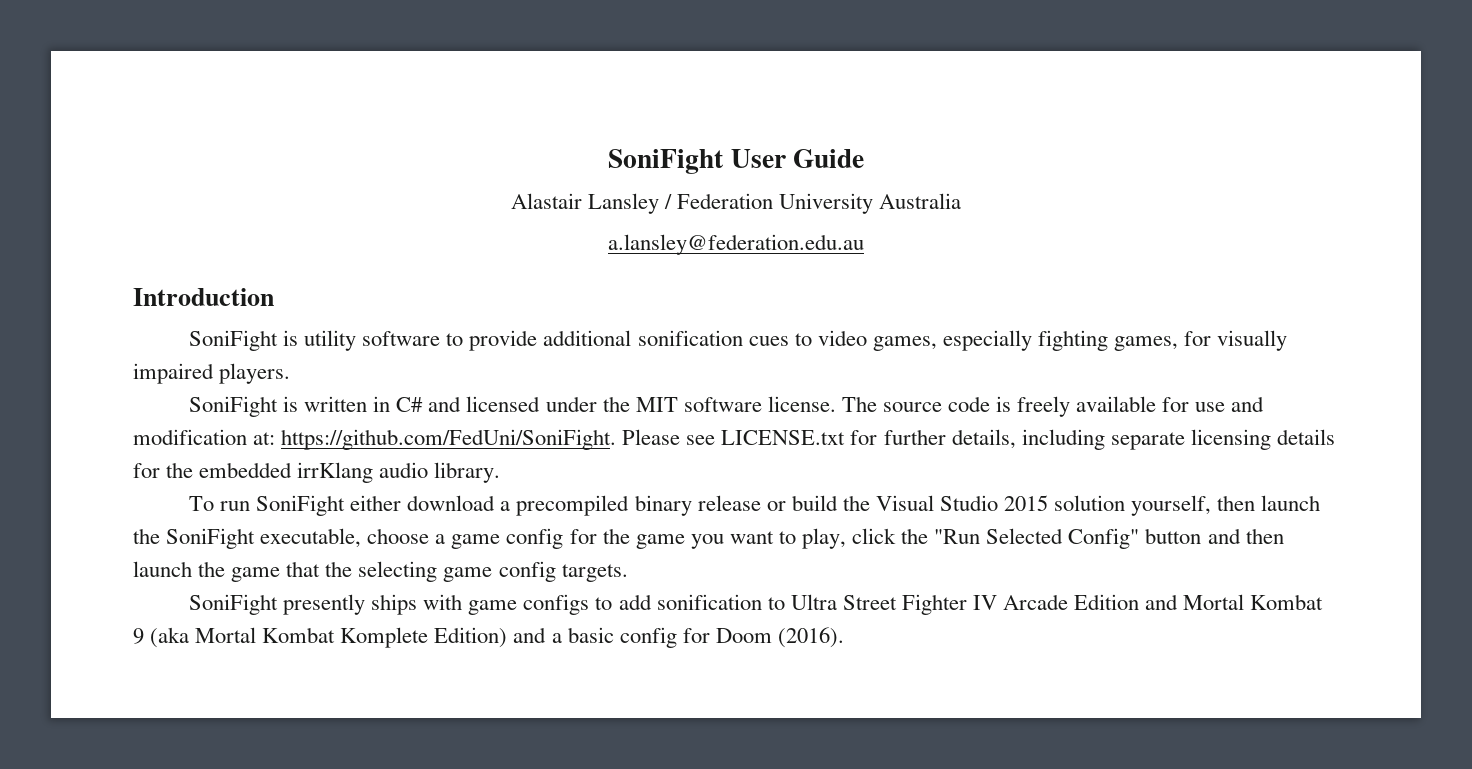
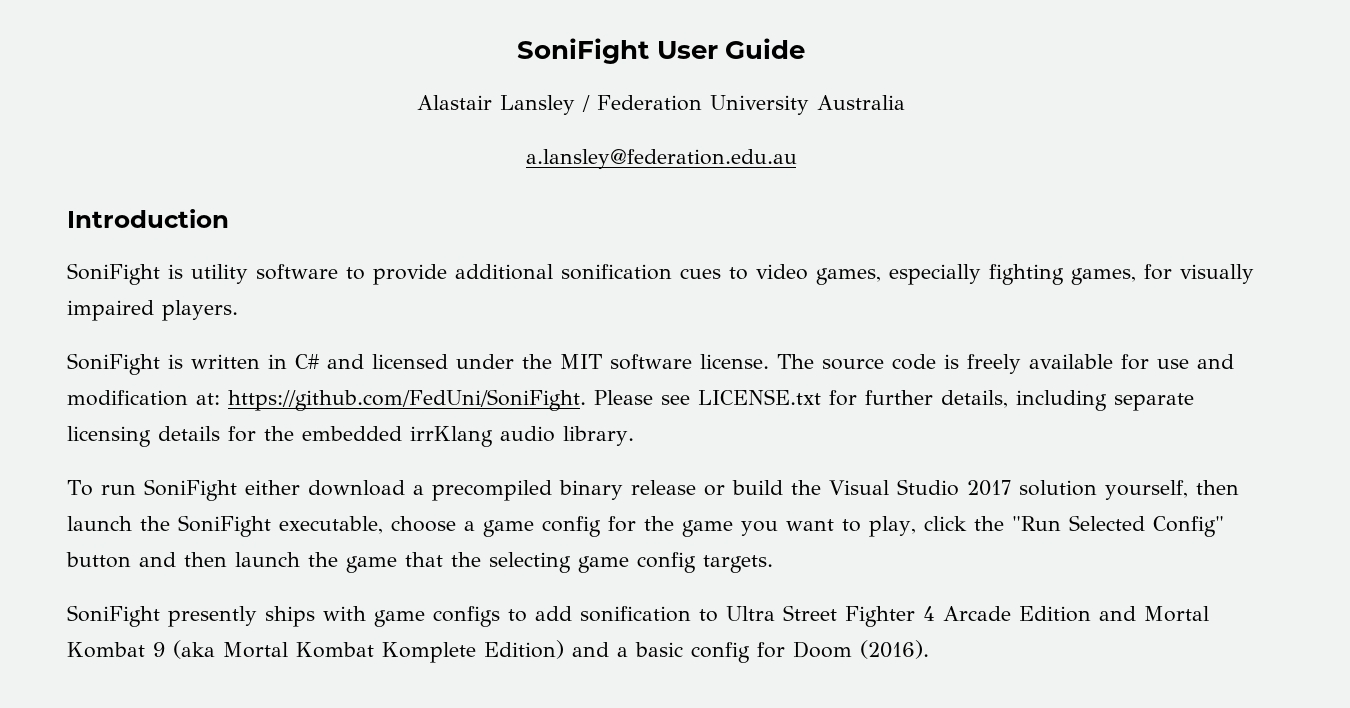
[1004,495,1049,511] 2015 -> [966,480,1011,496] 2017
[972,595,997,610] IV -> [923,606,935,621] 4

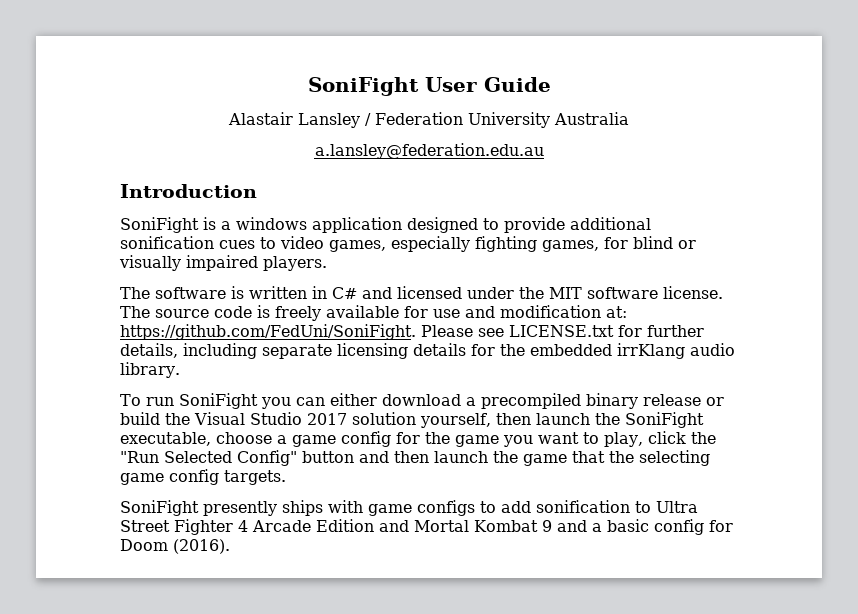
[191,264,338,284] utility software -> [221,217,478,233] a windows application designed
(1172, 272) none -> [633,236,696,249] blind or
[67,353,160,375] SoniFight -> [120,287,226,299] The software
(237, 490) none -> [260,397,325,409] you can
[173,640,564,663] (aka Mortal Kombat Komplete Edition) -> (552, 526) none

